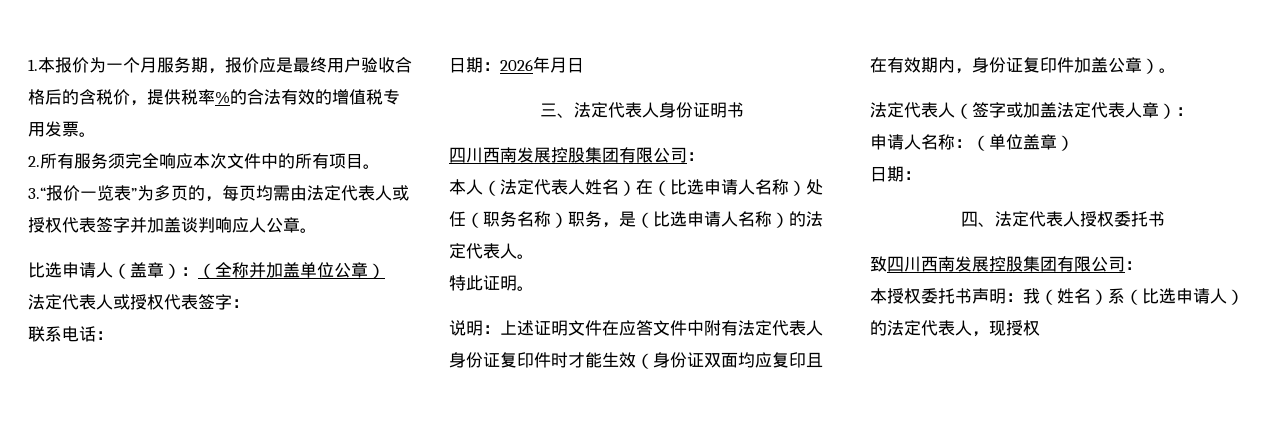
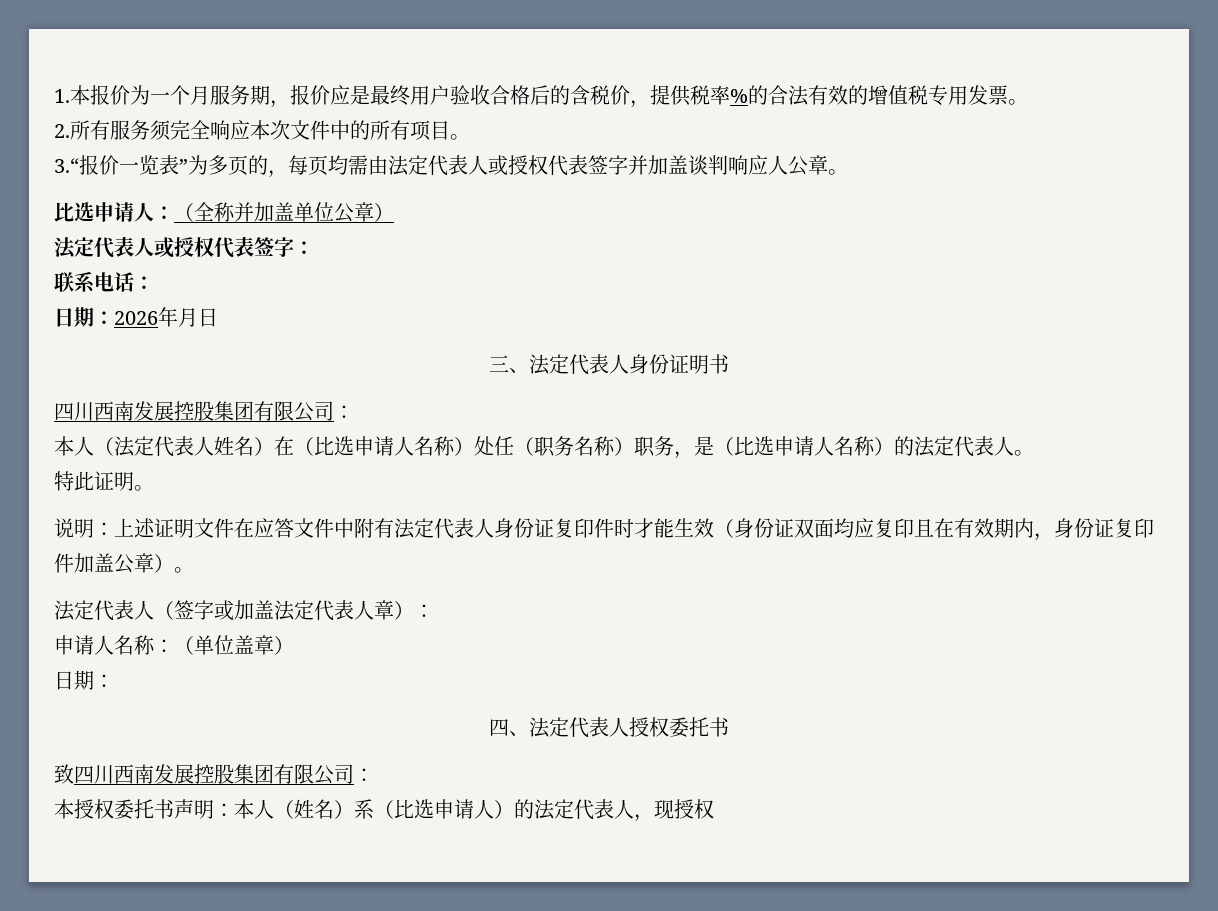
[113,262,181,279] （盖章） -> (154, 212) none
[1023,288,1040,304] 我 -> [234,799,274,819] 本人

